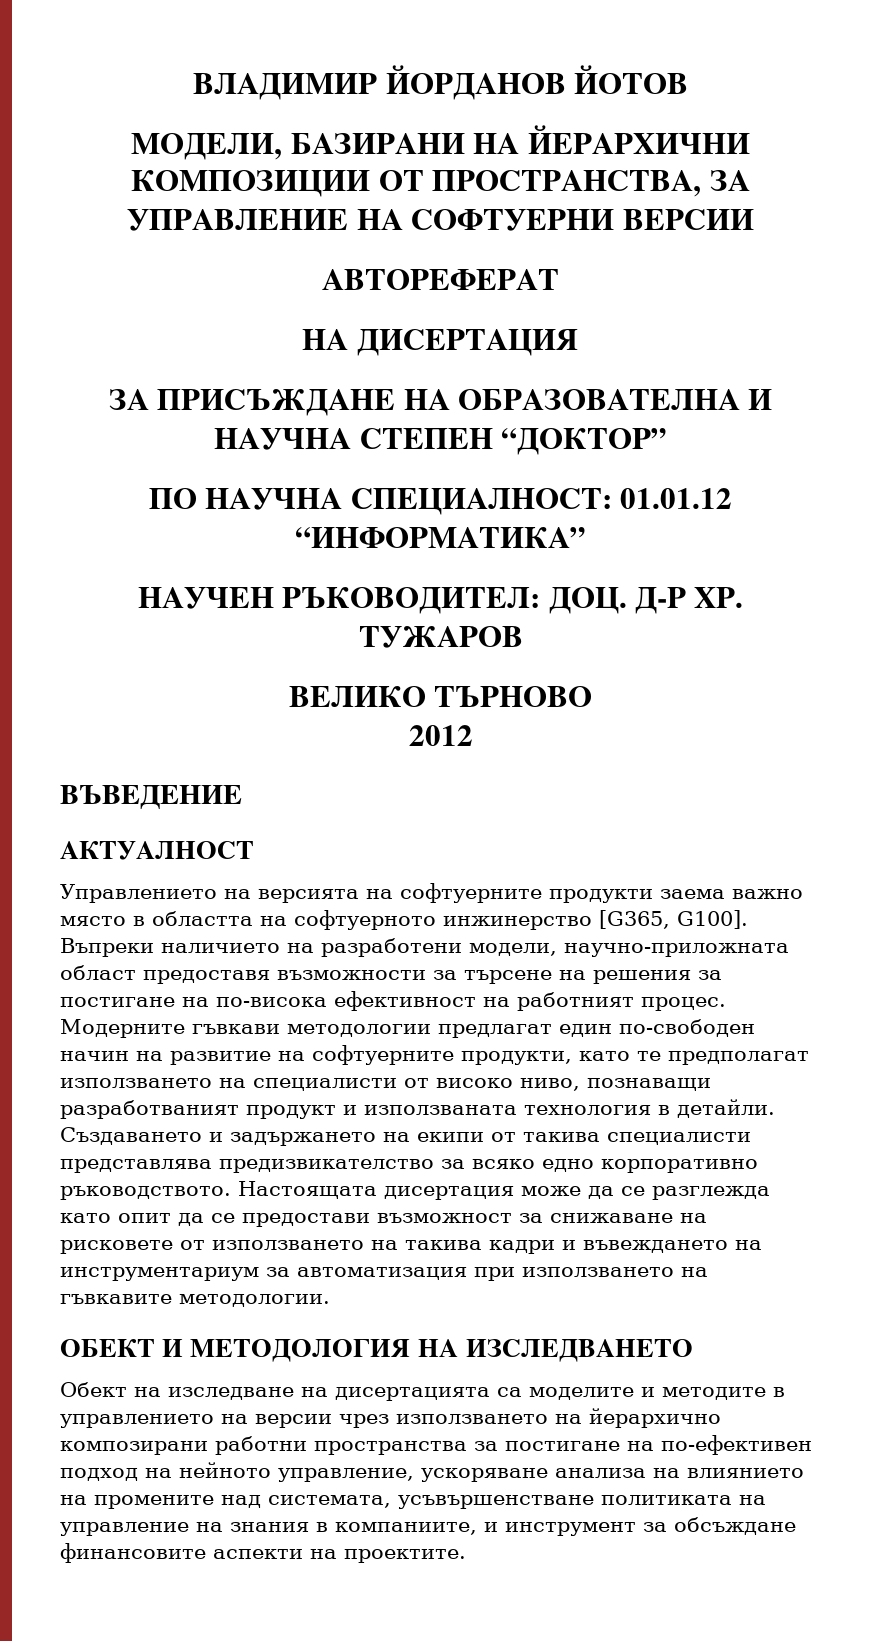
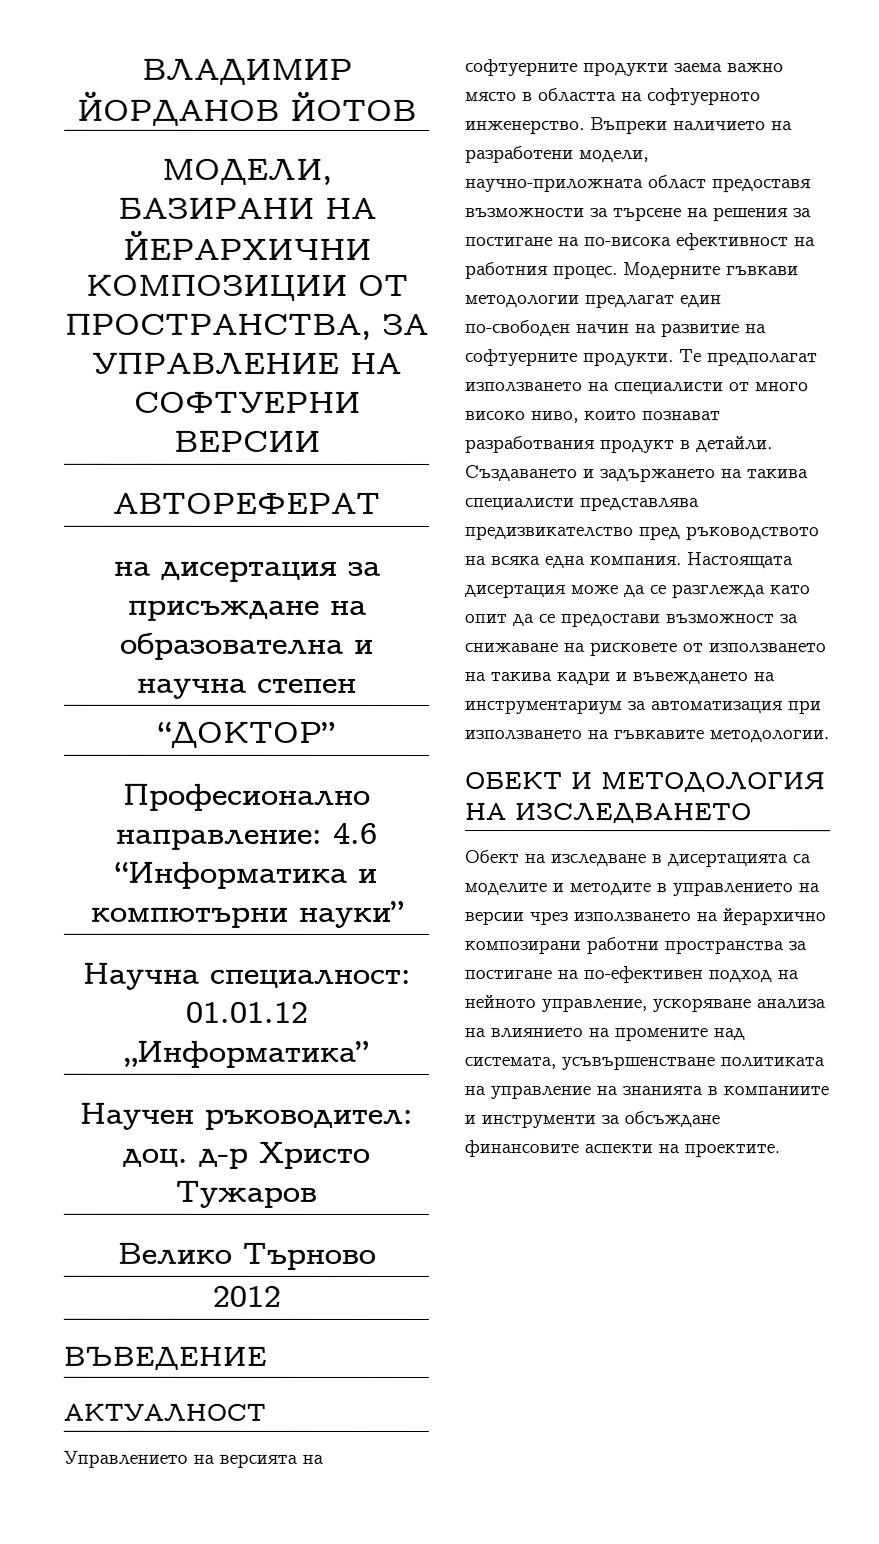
[302,329,579,356] [108,389,773,416] [214,428,667,455] [148,488,733,515] [295,527,586,548] [137,587,744,614] [358,626,523,648] [288,686,593,707] НА ДИСЕРТАЦИЯ // ЗА ПРИСЪЖДАНЕ НА ОБРАЗОВАТЕЛНА И НАУЧНА СТЕПЕН “ДОКТОР” // ПО НАУЧНА СПЕЦИАЛНОСТ: 01.01.12 “ИНФОРМАТИКА” // НАУЧЕН РЪКОВОДИТЕЛ: ДОЦ. Д-Р ХР. ТУЖАРОВ // ВЕЛИКО ТЪРНОВО -> [113,561,381,582] [127,600,367,621] [120,632,374,660] [137,677,357,699] [158,721,336,748] [122,783,370,811] [115,822,377,850] [114,861,377,889] [89,900,404,928] [81,962,411,990] [184,1001,308,1023] [124,1040,369,1068] [79,1102,413,1130] [122,1141,370,1169] [175,1180,317,1208] [116,1242,376,1270] на дисертация за присъждане на образователна и научна степен // “ДОКТОР” // Професионално направление: 4.6 “Информатика и компютърни науки” // Научна специалност: 01.01.12 „Информатика” // Научен ръководител: доц. д-р Христо Тужаров // Велико Търново
[443,910,748,930] инжинерство [G365, G100]. -> [465,120,585,135] инженерство.
[517,992,634,1011] работният -> [465,262,548,280] работния
[461,1051,661,1065] продукти, като те -> [583,349,702,367] продукти. Те
(429, 1083) none -> [755,382,809,392] много
[587,1078,711,1091] [60,1100,651,1119] познаващи разработваният продукт и използваната технология -> [584,411,721,421] [465,436,675,454] които познават разработвания продукт
[417,1132,516,1142] екипи от -> (743, 474) none
[441,1159,758,1173] [60,1186,231,1200] за всяко едно корпоративно ръководството. -> [639,526,820,541] [465,556,682,569] пред ръководството на всяка една компания.
[301,1387,328,1397] на -> [651,854,662,864] в
[230,1522,636,1536] знания в компаниите, и инструмент -> [622,1086,829,1096] [464,1114,596,1129] знанията в компаниите и инструменти

